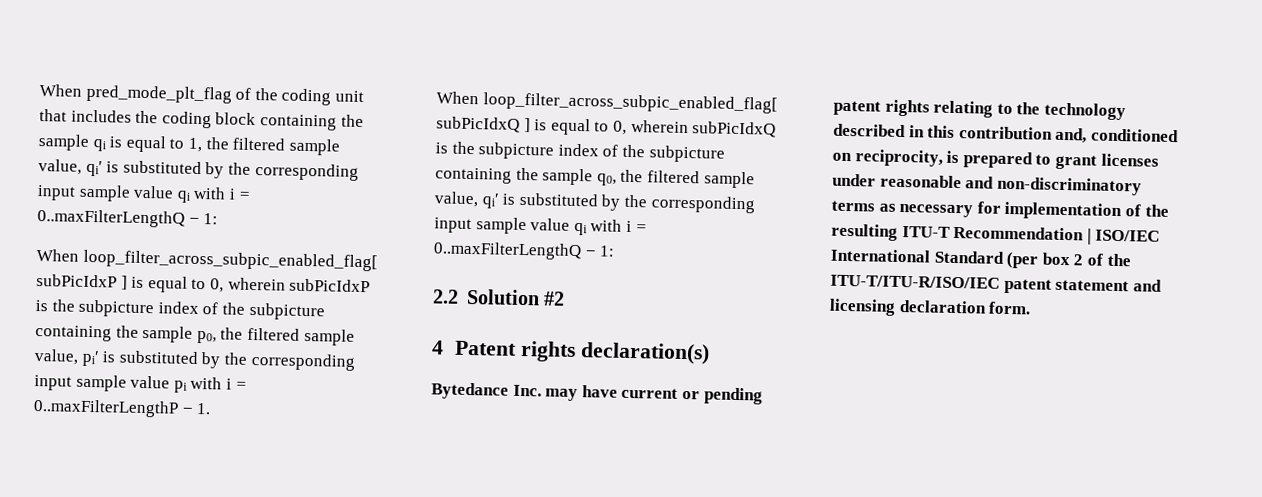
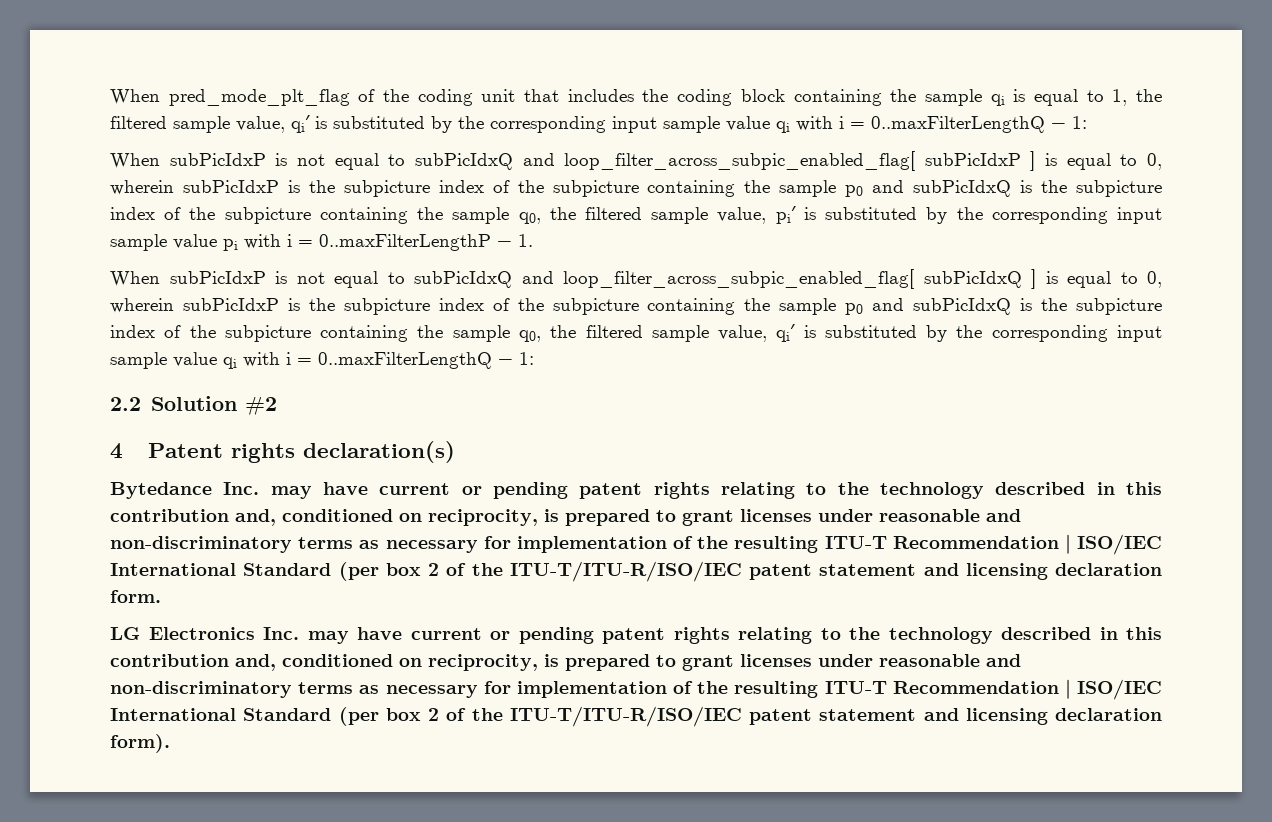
(79, 255) none -> [169,153,555,170] subPicIdxP is not equal to subPicIdxQ and
[196,330,217,344] p0, -> [845,180,1163,197] [110,207,541,224] p0 and subPicIdxQ is the subpicture index of the subpicture containing the sample q0,
(479, 98) none -> [169,271,554,288] subPicIdxP is not equal to subPicIdxQ and
(689, 126) none -> [182,298,905,315] subPicIdxP is the subpicture index of the subpicture containing the sample p0 and
(1032, 308) none -> [110,627,1162,644] [110,654,1021,671] [110,679,1162,700] [110,706,1162,727] [110,734,170,753] // LG Electronics Inc. may have current or pending patent rights relating to the technology described in this contribution and, conditioned on reciprocity, is prepared to grant licenses under reasonable and non-discriminatory terms as necessary for implementation of the resulting ITU-T Recommendation | ISO/IEC International Standard (per box 2 of the ITU-T/ITU-R/ISO/IEC patent statement and licensing declaration form).

